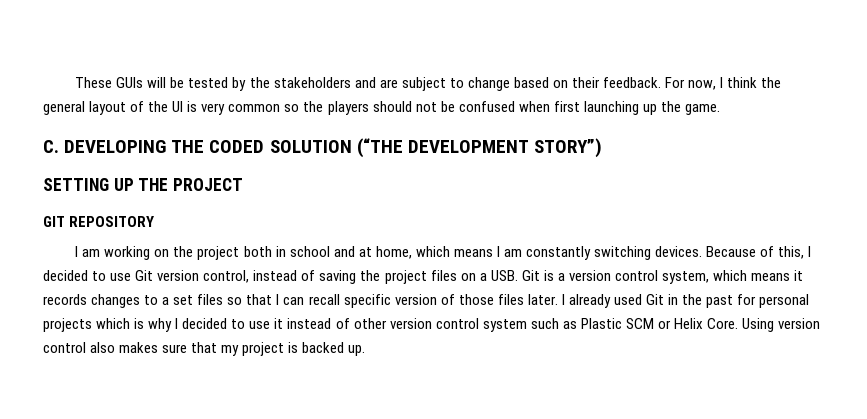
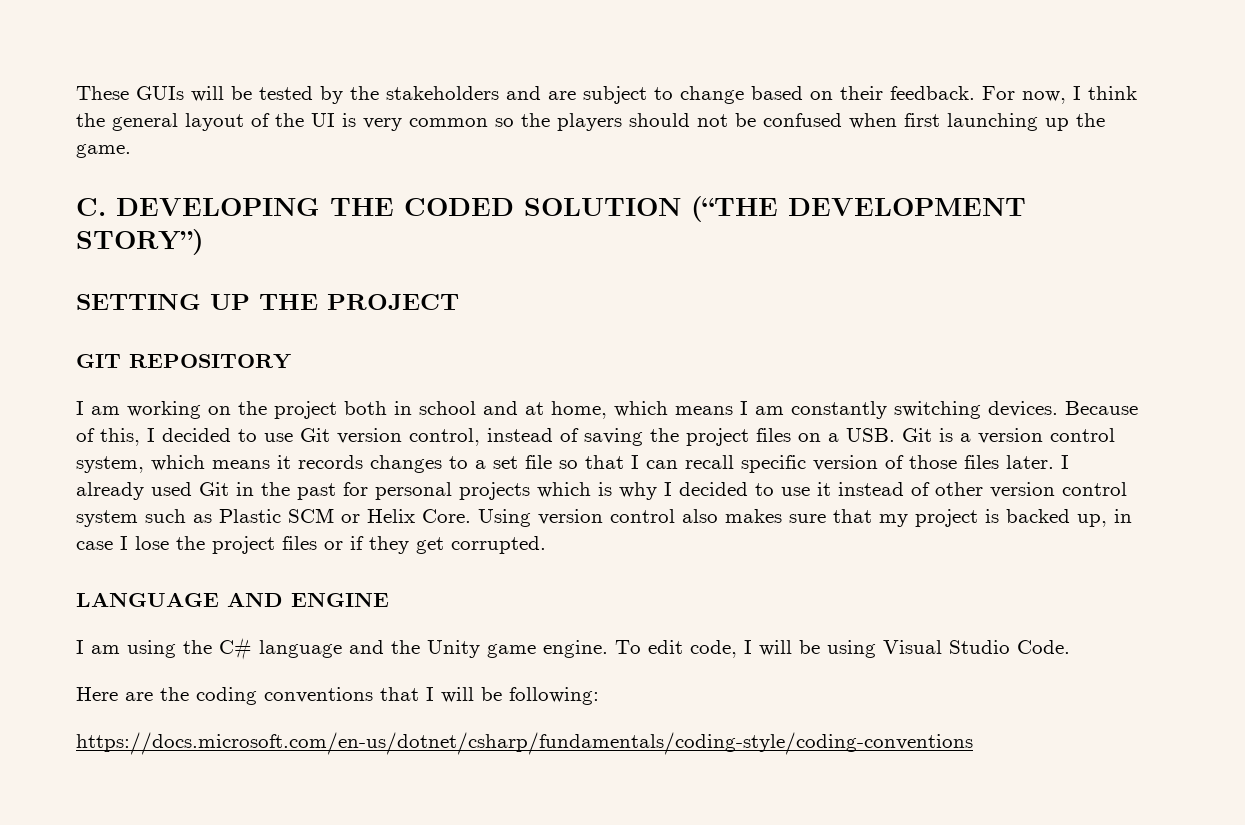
[197,294,224,305] files -> [525,455,552,469] file
[348,345,366,356] up. -> [1077,509,1132,527] [76,536,546,554] [76,592,389,607] [76,637,1070,660] [76,687,599,705] [76,732,973,755] up, in case I lose the project files or if they get corrupted. // LANGUAGE AND ENGINE // I am using the C# language and the Unity game engine. To edit code, I will be using Visual Studio Code. // Here are the coding conventions that I will be following: // https://docs.microsoft.com/en-us/dotnet/csharp/fundamentals/coding-style/coding-conventions

